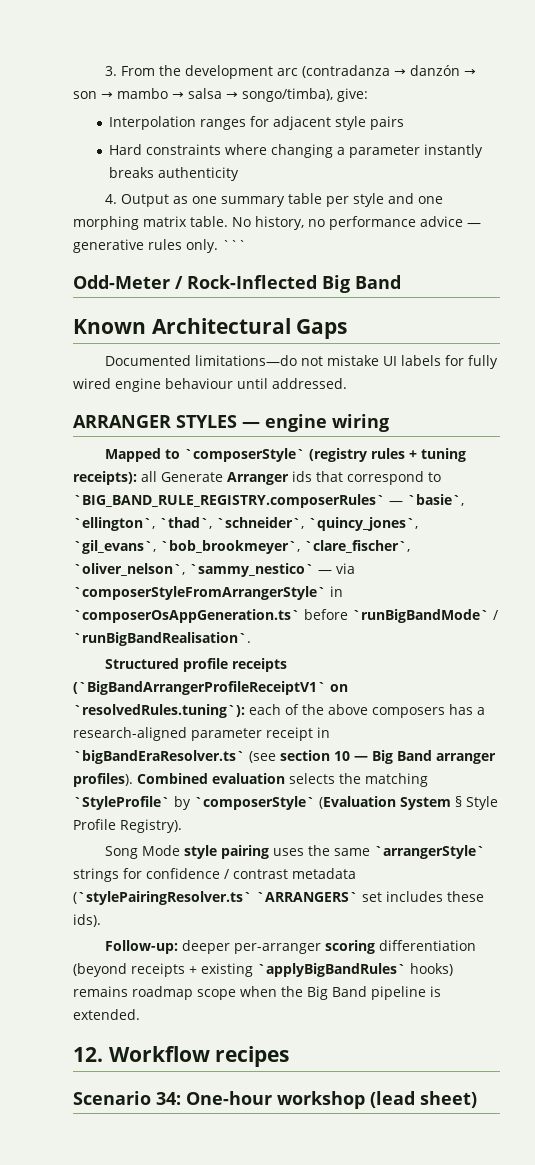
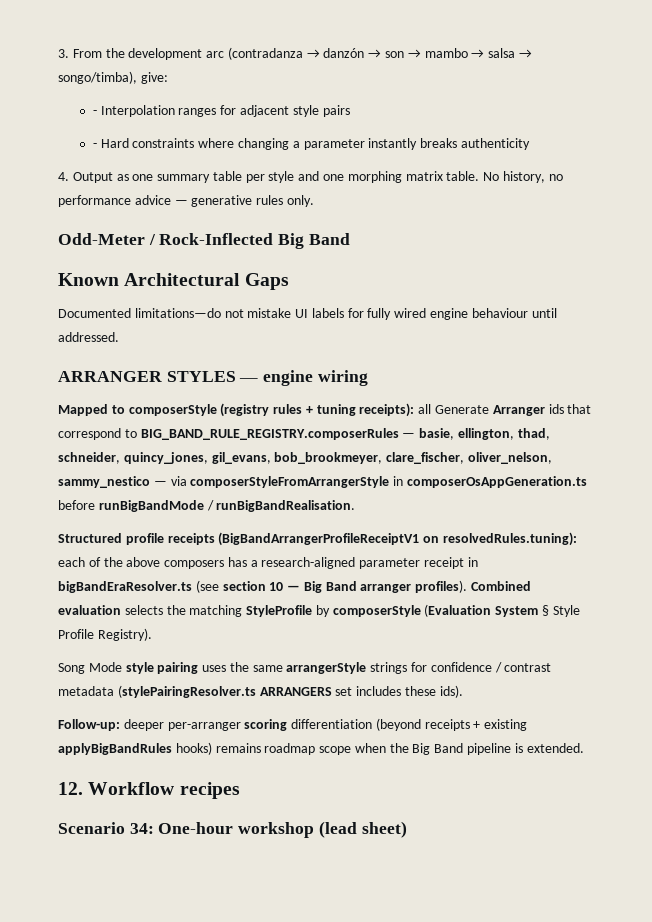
(368, 95) none -> [92,110,97,115] -
(405, 123) none -> [92,143,97,148] -
[222,240,246,250] ``` -> (314, 201) none
[184,448,306,462] `composerStyle` -> [128,404,217,416] composerStyle
[73,494,464,508] [73,517,418,531] [73,540,410,554] [73,563,355,577] [73,586,343,600] [73,609,498,623] [73,632,251,646] `BIG_BAND_RULE_REGISTRY.composerRules` — `basie`, `ellington`, `thad`, `schneider`, `quincy_jones`, `gil_evans`, `bob_brookmeyer`, `clare_fischer`, `oliver_nelson`, `sammy_nestico` — via `composerStyleFromArrangerStyle` in `composerOsAppGeneration.ts` before `runBigBandMode` / `runBigBandRealisation`. -> [140,428,550,440] [58,452,552,464] [58,476,587,488] [58,500,356,512] BIG_BAND_RULE_REGISTRY.composerRules — basie, ellington, thad, schneider, quincy_jones, gil_evans, bob_brookmeyer, clare_fischer, oliver_nelson, sammy_nestico — via composerStyleFromArrangerStyle in composerOsAppGeneration.ts before runBigBandMode / runBigBandRealisation.
[73,681,348,695] [73,704,245,718] (`BigBandArrangerProfileReceiptV1` on `resolvedRules.tuning`): -> [218,532,577,546] (BigBandArrangerProfileReceiptV1 on resolvedRules.tuning):
[73,750,245,764] `bigBandEraResolver.ts` -> [58,581,192,593] bigBandEraResolver.ts
[73,796,315,810] `StyleProfile` by `composerStyle` -> [246,605,421,617] StyleProfile by composerStyle
[374,845,486,859] `arrangerStyle` -> [286,662,367,674] arrangerStyle
[73,891,358,905] (`stylePairingResolver.ts` `ARRANGERS` -> [117,685,332,698] (stylePairingResolver.ts ARRANGERS
[257,963,406,977] `applyBigBandRules` -> [58,743,172,755] applyBigBandRules

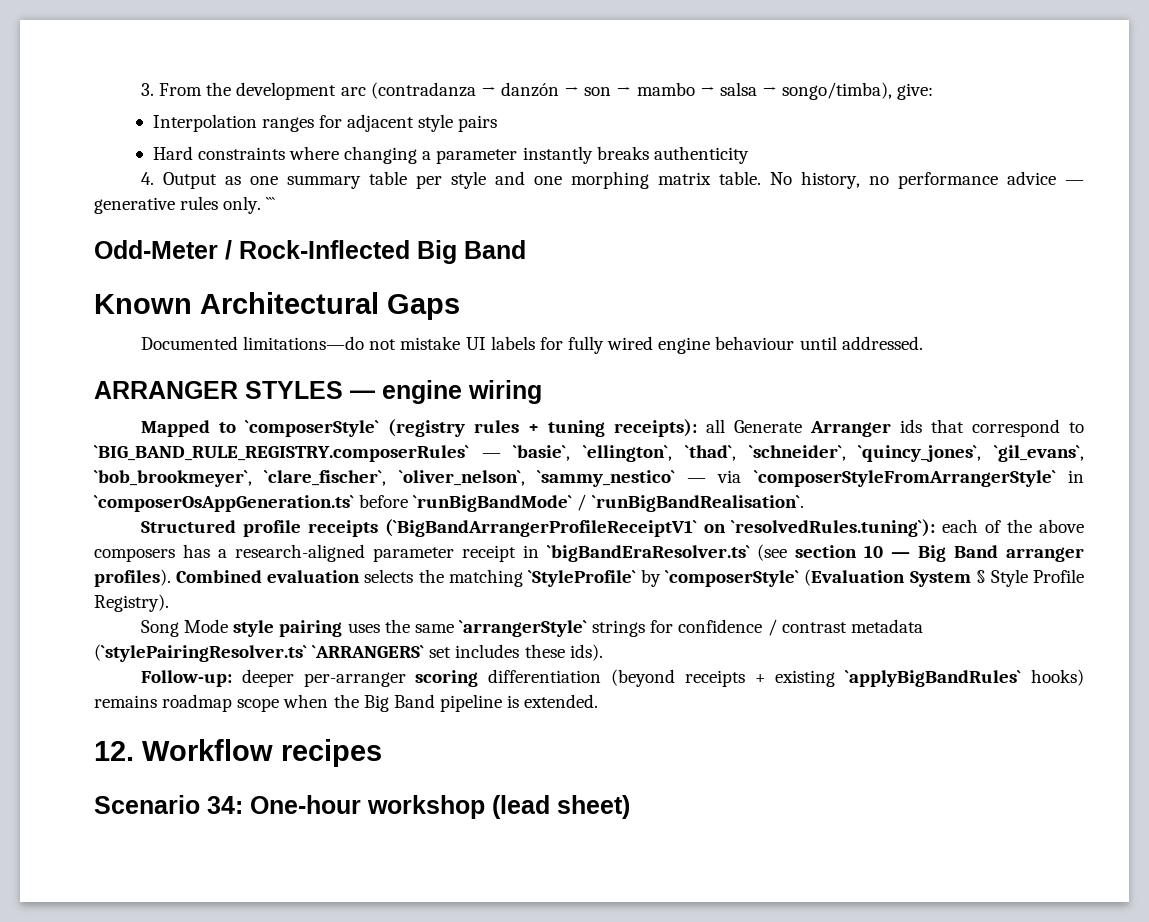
[92,110,97,115] - -> (934, 91) none
[92,143,97,148] - -> (498, 123) none
(314, 201) none -> [266,197,276,210] ```
[128,404,217,416] composerStyle -> [245,420,380,437] `composerStyle`
[140,428,550,440] [58,452,552,464] [58,476,587,488] [58,500,356,512] BIG_BAND_RULE_REGISTRY.composerRules — basie, ellington, thad, schneider, quincy_jones, gil_evans, bob_brookmeyer, clare_fischer, oliver_nelson, sammy_nestico — via composerStyleFromArrangerStyle in composerOsAppGeneration.ts before runBigBandMode / runBigBandRealisation. -> [94,445,1084,462] [94,470,1085,487] [94,494,804,512] `BIG_BAND_RULE_REGISTRY.composerRules` — `basie`, `ellington`, `thad`, `schneider`, `quincy_jones`, `gil_evans`, `bob_brookmeyer`, `clare_fischer`, `oliver_nelson`, `sammy_nestico` — via `composerStyleFromArrangerStyle` in `composerOsAppGeneration.ts` before `runBigBandMode` / `runBigBandRealisation`.
[218,532,577,546] (BigBandArrangerProfileReceiptV1 on resolvedRules.tuning): -> [384,519,936,537] (`BigBandArrangerProfileReceiptV1` on `resolvedRules.tuning`):
[58,581,192,593] bigBandEraResolver.ts -> [546,545,750,562] `bigBandEraResolver.ts`
[246,605,421,617] StyleProfile by composerStyle -> [527,569,800,587] `StyleProfile` by `composerStyle`
[286,662,367,674] arrangerStyle -> [458,620,587,637] `arrangerStyle`
[117,685,332,698] (stylePairingResolver.ts ARRANGERS -> [94,644,425,662] (`stylePairingResolver.ts` `ARRANGERS`
[58,743,172,755] applyBigBandRules -> [845,670,1022,687] `applyBigBandRules`

